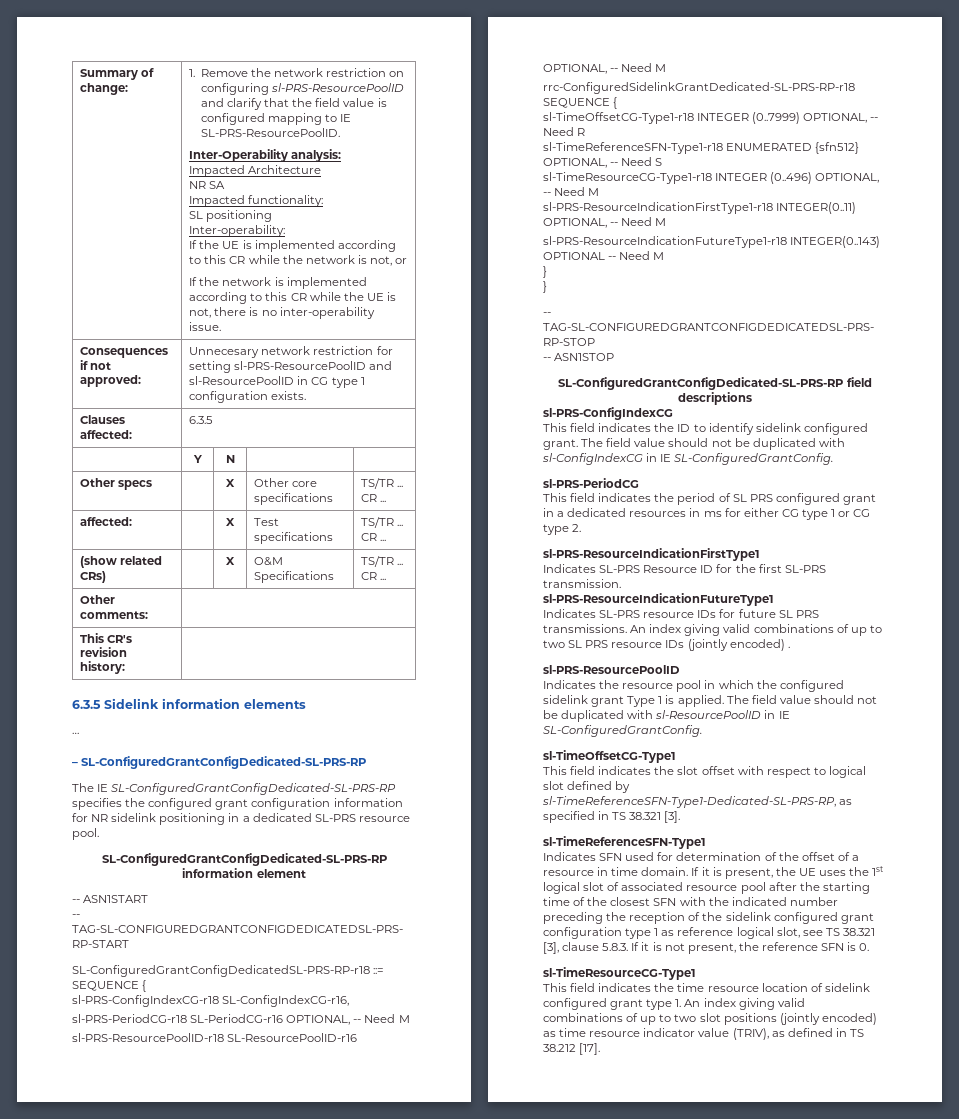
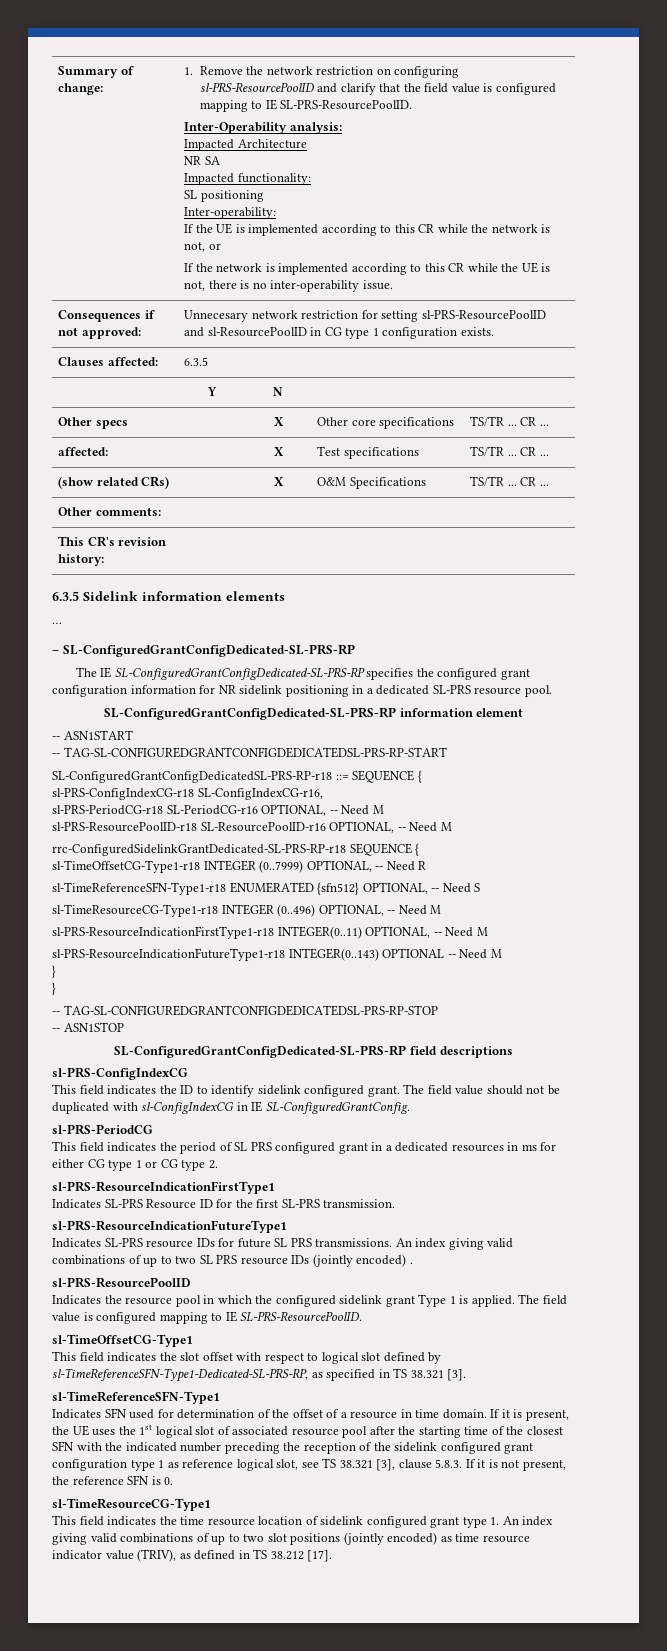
[813,695,878,704] [543,710,790,722] [543,725,702,737] should not be duplicated with sl-ResourcePoolID in IE SL-ConfiguredGrantConfig. -> [83,1311,363,1324] is configured mapping to IE SL-PRS-ResourcePoolID.

